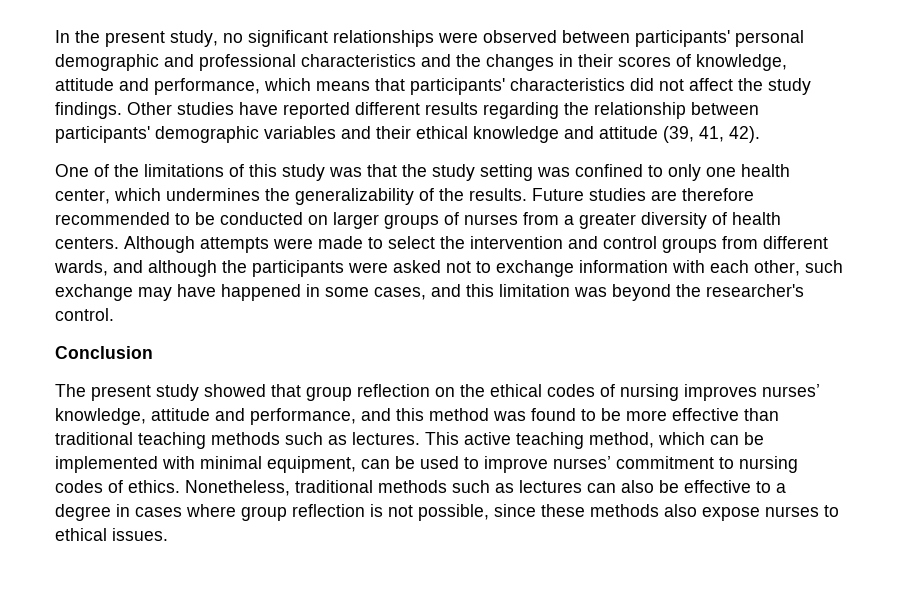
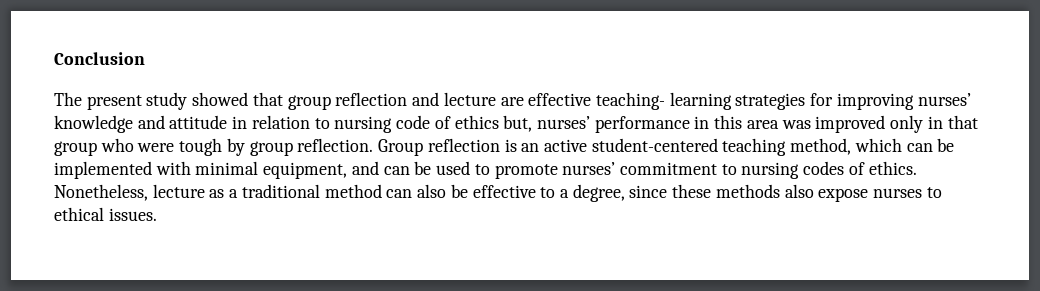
[55,30,804,47] [55,54,787,71] [55,78,811,95] [55,102,759,119] [55,126,760,143] [55,164,790,181] [55,188,754,205] [55,212,781,229] [55,236,828,253] [54,260,843,277] [55,284,804,301] [55,308,114,321] In the present study, no significant relationships were observed between participants' personal demographic and professional characteristics and the changes in their scores of knowledge, attitude and performance, which means that participants' characteristics did not affect the study findings. Other studies have reported different results regarding the relationship between participants' demographic variables and their ethical knowledge and attitude (39, 41, 42). // One of the limitations of this study was that the study setting was confined to only one health center, which undermines the generalizability of the results. Future studies are therefore recommended to be conducted on larger groups of nurses from a greater diversity of health centers. Although attempts were made to select the intervention and control groups from different wards, and although the participants were asked not to exchange information with each other, such exchange may have happened in some cases, and this limitation was beyond the researcher's control. // -> (54, 58) none
[435,384,820,401] [55,408,779,425] [55,432,511,449] on the ethical codes of nursing improves nurses’ knowledge, attitude and performance, and this method was found to be more effective than traditional teaching methods such as lectures. This active -> [412,92,971,110] [54,115,978,133] [54,138,718,156] and lecture are effective teaching- learning strategies for improving nurses’ knowledge and attitude in relation to nursing code of ethics but, nurses’ performance in this area was improved only in that group who were tough by group reflection. Group reflection is an active student-centered
(356, 464) none -> [351,161,379,175] and
[484,456,548,473] improve -> [494,164,558,179] promote
[295,480,582,493] traditional methods such as lectures -> [152,184,382,198] lecture as a traditional method
[55,504,489,521] degree in cases where group reflection is not possible, -> [572,184,625,202] degree,

